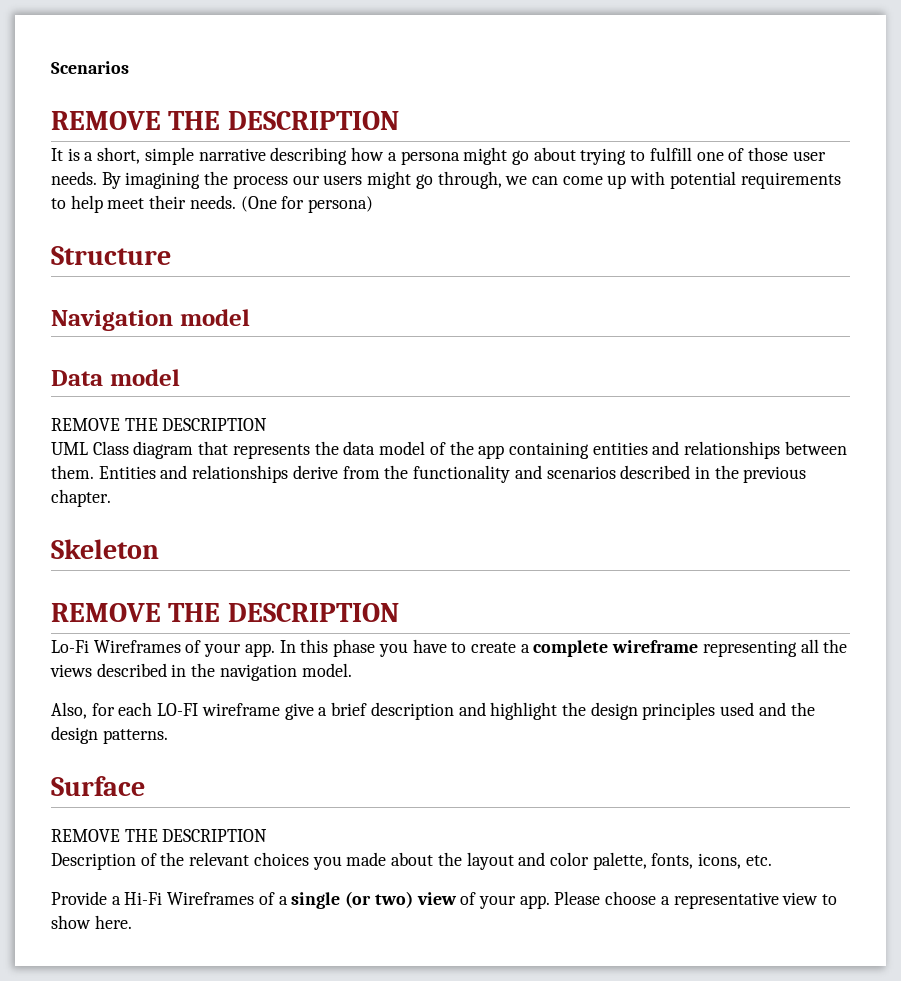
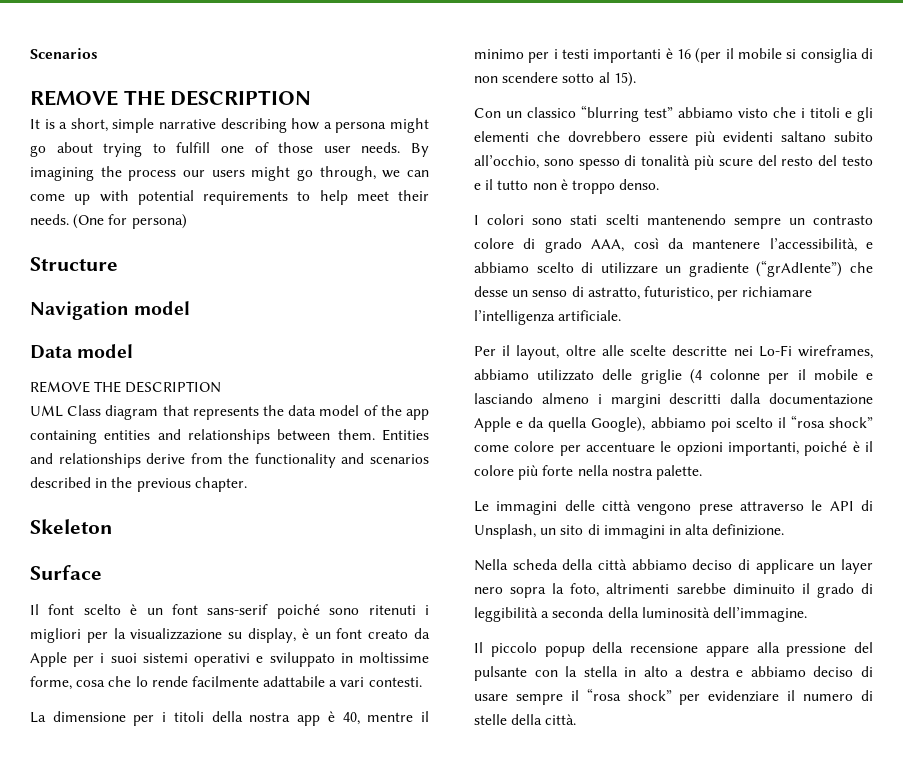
[51,603,399,622] [51,639,848,657] [50,663,352,681] [51,702,815,720] [51,726,168,744] [51,776,145,796] [51,829,268,842] [51,852,772,870] [51,891,838,909] [51,915,132,929] REMOVE THE DESCRIPTION // Lo-Fi Wireframes of your app. In this phase you have to create a complete wireframe representing all the views described in the navigation model. // Also, for each LO-FI wireframe give a brief description and highlight the design principles used and the design patterns. // Surface // REMOVE THE DESCRIPTION // Description of the relevant choices you made about the layout and color palette, fonts, icons, etc. // Provide a Hi-Fi Wireframes of a single (or two) view of your app. Please choose a representative view to show here. -> [30,565,102,580] [30,604,429,619] [30,628,431,643] [30,652,429,667] [30,676,422,690] [30,711,430,726] [474,48,873,63] [474,72,636,87] [474,105,873,122] [474,131,873,146] [474,155,874,170] [474,179,660,194] [474,214,873,229] [474,238,873,253] [474,260,873,277] [474,286,813,301] [474,310,622,325] [474,345,873,360] [474,369,873,384] [474,393,873,408] [474,415,873,432] [474,441,873,456] [474,465,702,480] [474,500,873,515] [474,524,785,539] [474,559,873,574] [474,583,873,598] [474,607,807,622] [474,642,873,657] [474,666,873,681] [474,688,873,705] [474,714,577,725] Surface // Il font scelto è un font sans-serif poiché sono ritenuti i migliori per la visualizzazione su display, è un font creato da Apple per i suoi sistemi operativi e sviluppato in moltissime forme, cosa che lo rende facilmente adattabile a vari contesti. // La dimensione per i titoli della nostra app è 40, mentre il minimo per i testi importanti è 16 (per il mobile si consiglia di non scendere sotto al 15). // Con un classico “blurring test” abbiamo visto che i titoli e gli elementi che dovrebbero essere più evidenti saltano subito all’occhio, sono spesso di tonalità più scure del resto del testo e il tutto non è troppo denso. // I colori sono stati scelti mantenendo sempre un contrasto colore di grado AAA, così da mantenere l’accessibilità, e abbiamo scelto di utilizzare un gradiente (“grAdIente”) che desse un senso di astratto, futuristico, per richiamare l’intelligenza artificiale. // Per il layout, oltre alle scelte descritte nei Lo-Fi wireframes, abbiamo utilizzato delle griglie (4 colonne per il mobile e lasciando almeno i margini descritti dalla documentazione Apple e da quella Google), abbiamo poi scelto il “rosa shock” come colore per accentuare le opzioni importanti, poiché è il colore più forte nella nostra palette. // Le immagini delle città vengono prese attraverso le API di Unsplash, un sito di immagini in alta definizione. // Nella scheda della città abbiamo deciso di applicare un layer nero sopra la foto, altrimenti sarebbe diminuito il grado di leggibilità a seconda della luminosità dell’immagine. // Il piccolo popup della recensione appare alla pressione del pulsante con la stella in alto a destra e abbiamo deciso di usare sempre il “rosa shock” per evidenziare il numero di stelle della città.

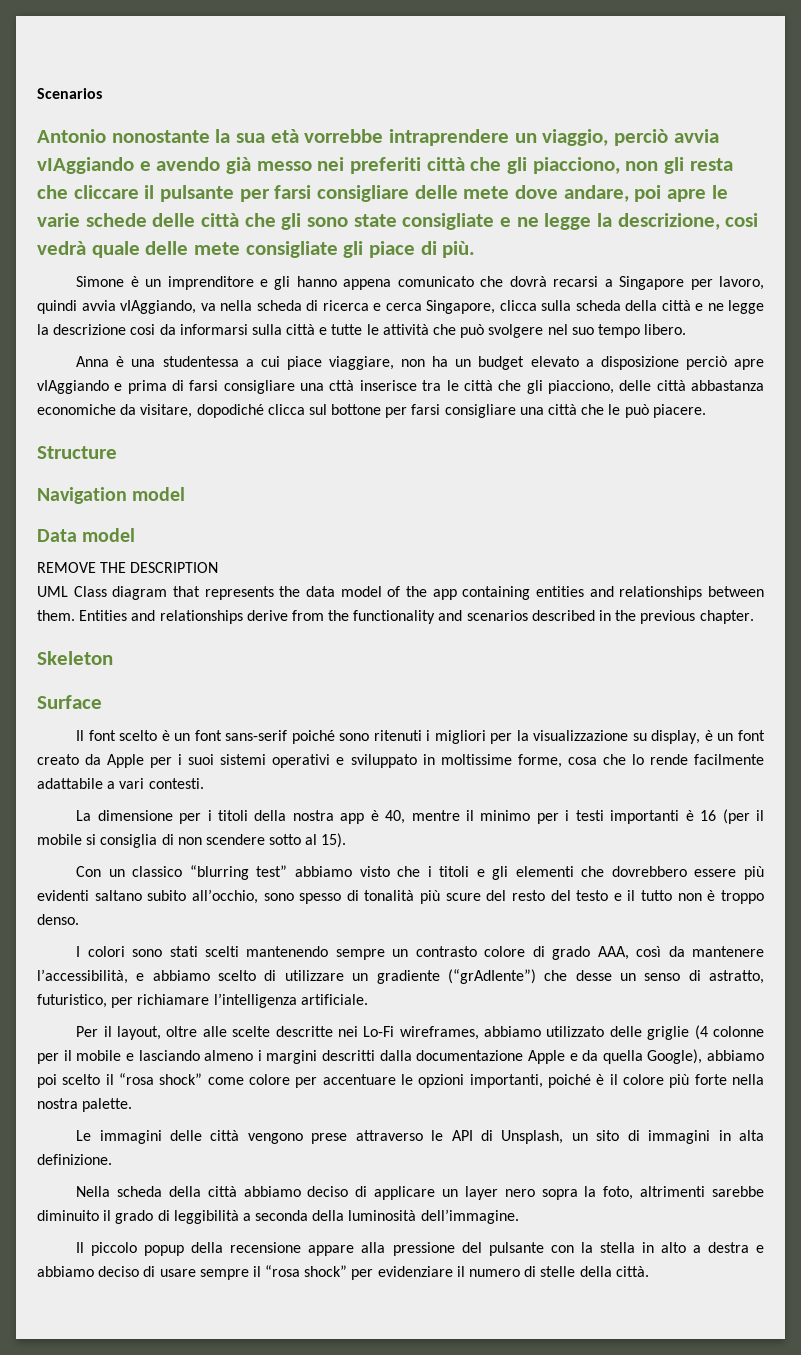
[30,90,312,106] [30,118,430,133] [30,142,429,157] [30,166,429,181] [30,190,429,205] [30,214,187,229] REMOVE THE DESCRIPTION // It is a short, simple narrative describing how a persona might go about trying to fulfill one of those user needs. By imagining the process our users might go through, we can come up with potential requirements to help meet their needs. (One for persona) -> [37,129,719,146] [37,157,733,174] [37,185,728,202] [37,213,759,230] [37,241,476,258] [76,276,765,290] [37,300,764,314] [37,324,687,338] [76,356,764,370] [37,380,765,394] [37,404,706,418] Antonio nonostante la sua età vorrebbe intraprendere un viaggio, perciò avvia vIAggiando e avendo già messo nei preferiti città che gli piacciono, non gli resta che cliccare il pulsante per farsi consigliare delle mete dove andare, poi apre le varie schede delle città che gli sono state consigliate e ne legge la descrizione, cosi vedrà quale delle mete consigliate gli piace di più. // Simone è un imprenditore e gli hanno appena comunicato che dovrà recarsi a Singapore per lavoro, quindi avvia vIAggiando, va nella scheda di ricerca e cerca Singapore, clicca sulla scheda della città e ne legge la descrizione cosi da informarsi sulla città e tutte le attività che può svolgere nel suo tempo libero. // Anna è una studentessa a cui piace viaggiare, non ha un budget elevato a disposizione perciò apre vIAggiando e prima di farsi consigliare una cttà inserisce tra le città che gli piacciono, delle città abbastanza economiche da visitare, dopodiché clicca sul bottone per farsi consigliare una città che le può piacere.

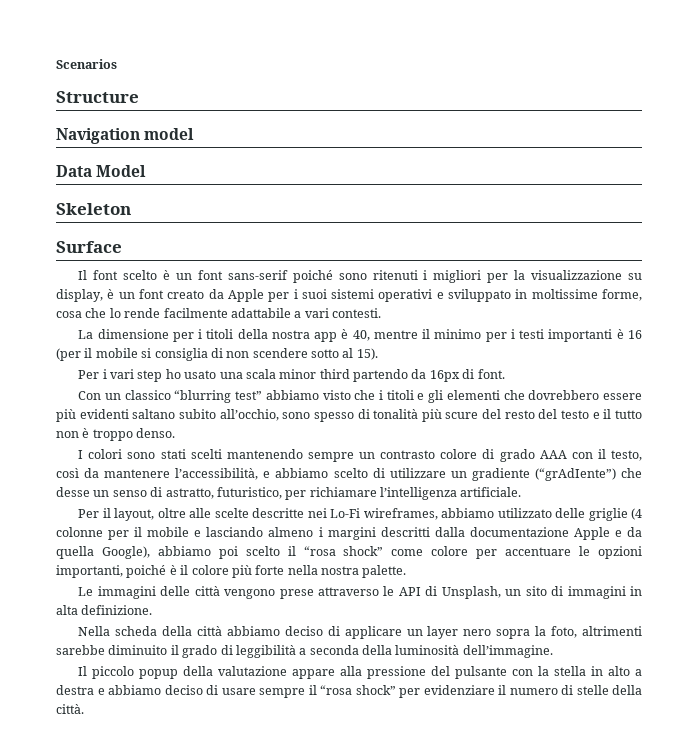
[37,129,719,146] [37,157,733,174] [37,185,728,202] [37,213,759,230] [37,241,476,258] [76,276,765,290] [37,300,764,314] [37,324,687,338] [76,356,764,370] [37,380,765,394] [37,404,706,418] [37,446,117,459] [37,487,186,504] [37,528,136,542] [37,562,219,573] [37,586,764,600] [37,610,754,624] Antonio nonostante la sua età vorrebbe intraprendere un viaggio, perciò avvia vIAggiando e avendo già messo nei preferiti città che gli piacciono, non gli resta che cliccare il pulsante per farsi consigliare delle mete dove andare, poi apre le varie schede delle città che gli sono state consigliate e ne legge la descrizione, cosi vedrà quale delle mete consigliate gli piace di più. // Simone è un imprenditore e gli hanno appena comunicato che dovrà recarsi a Singapore per lavoro, quindi avvia vIAggiando, va nella scheda di ricerca e cerca Singapore, clicca sulla scheda della città e ne legge la descrizione cosi da informarsi sulla città e tutte le attività che può svolgere nel suo tempo libero. // Anna è una studentessa a cui piace viaggiare, non ha un budget elevato a disposizione perciò apre vIAggiando e prima di farsi consigliare una cttà inserisce tra le città che gli piacciono, delle città abbastanza economiche da visitare, dopodiché clicca sul bottone per farsi consigliare una città che le può piacere. // Structure // Navigation model // Data model // REMOVE THE DESCRIPTION // UML Class diagram that represents the data model of the app containing entities and relationships between them. Entities and relationships derive from the functionality and scenarios described in the previous chapter. -> [56,91,139,103] [56,128,195,144] [56,165,147,177] Structure // Navigation model // Data Model
(347, 840) none -> [78,369,505,382] // Per i vari step ho usato una scala minor third partendo da 16px di font.
[597,946,629,960] AAA, -> [539,449,642,461] AAA con il testo,
[230,1242,302,1253] recensione -> [218,666,288,676] valutazione

